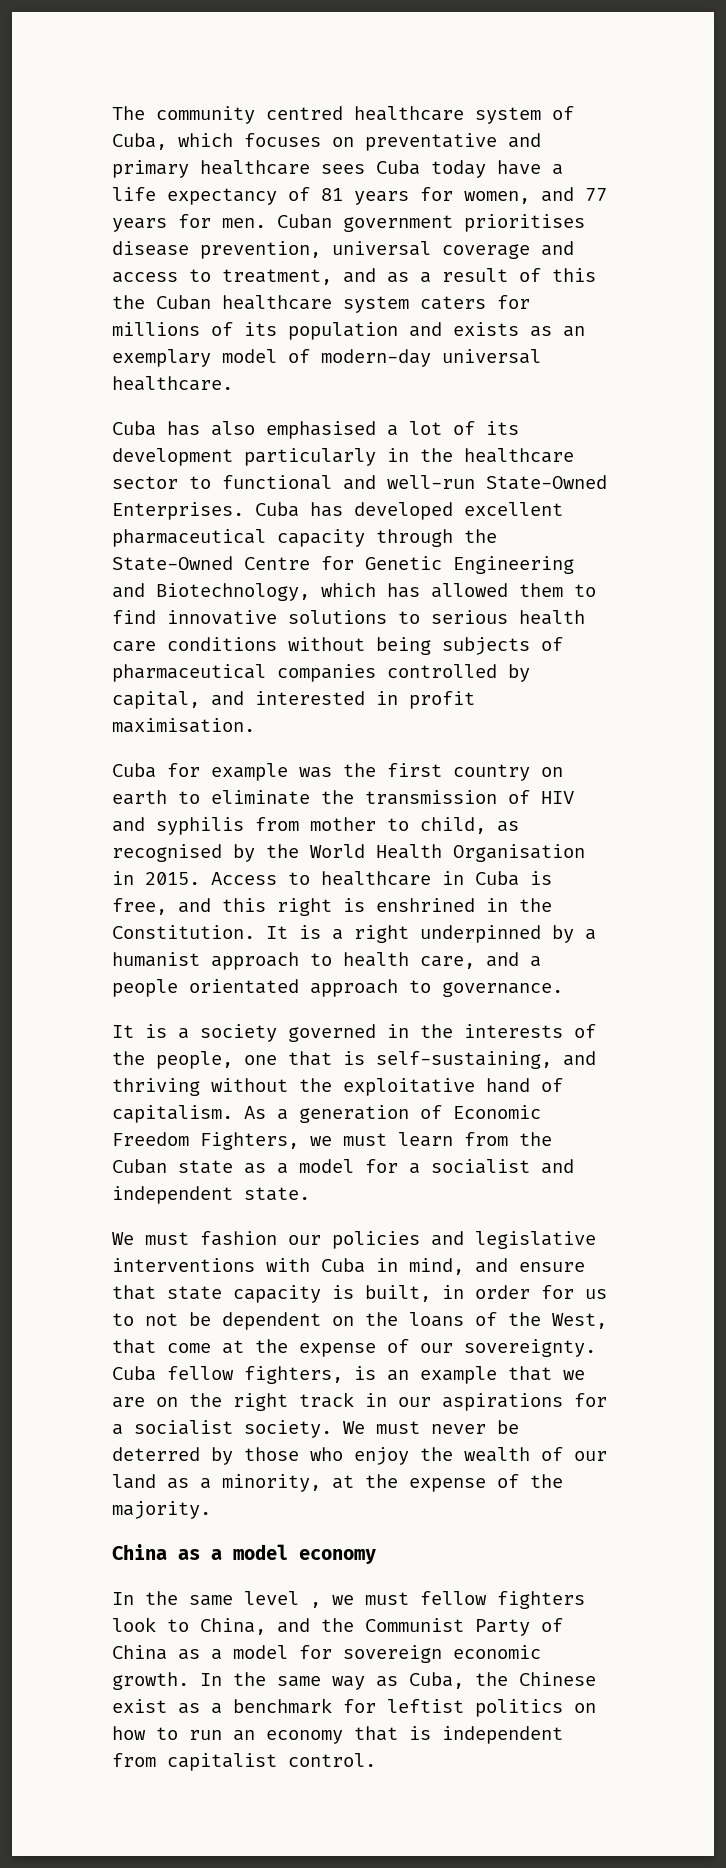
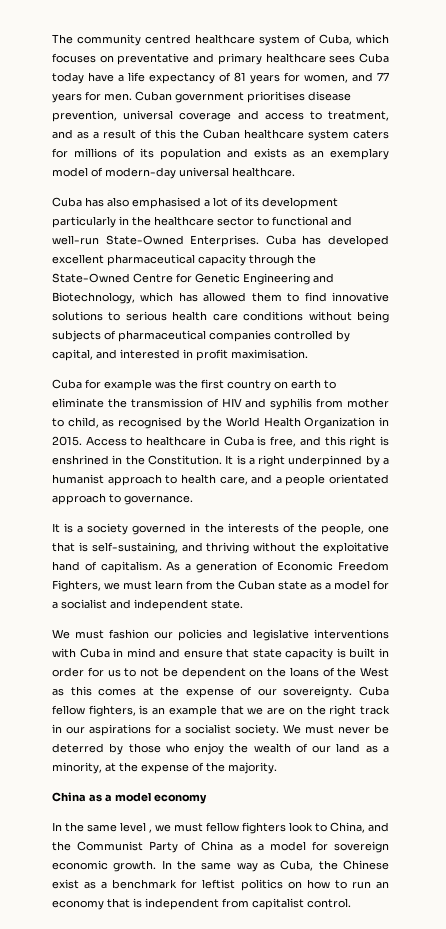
[453,844,585,862] Organisation -> [304,417,376,429] Organization
[409,1258,464,1275] mind, -> [126,648,156,658] mind
[365,1285,431,1302] built, -> [349,648,376,658] built
[552,1313,607,1329] [112,1339,211,1354] West, that come -> [360,667,389,677] [52,686,137,696] West as this comes

